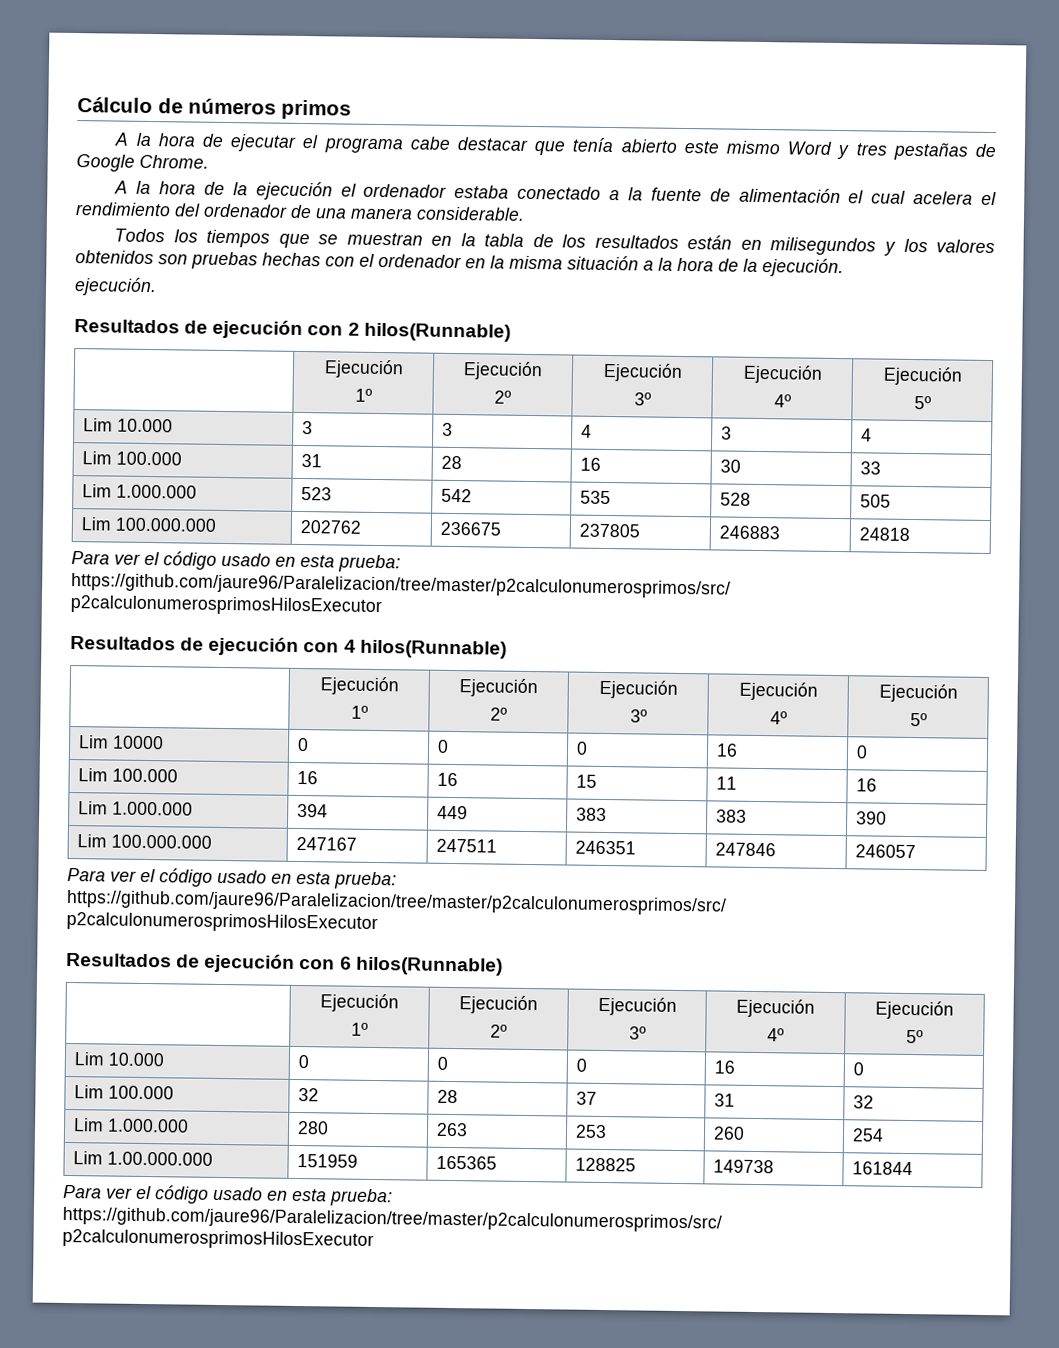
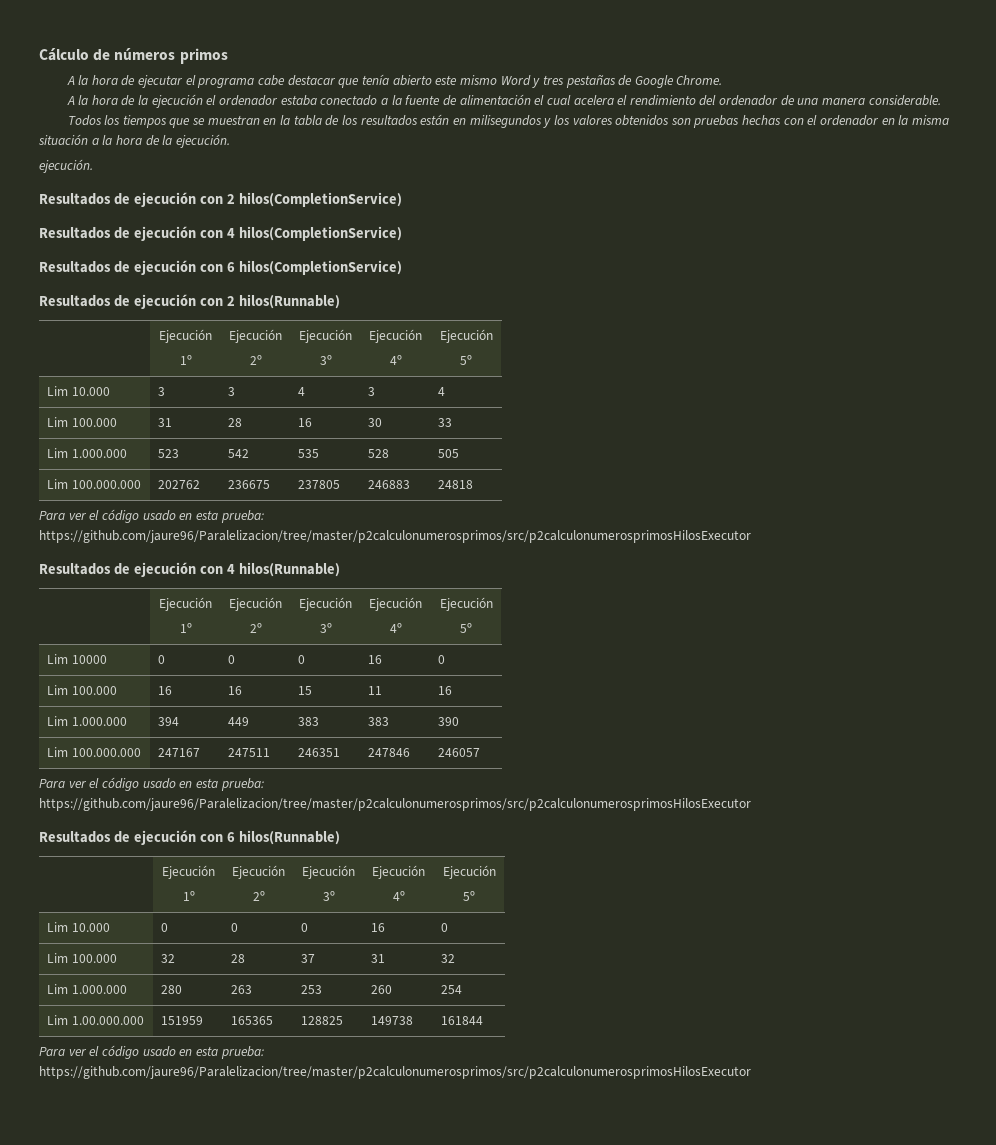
(157, 287) none -> [39,192,402,207] [39,226,402,241] [39,260,402,275] // Resultados de ejecución con 2 hilos(CompletionService) // Resultados de ejecución con 4 hilos(CompletionService) // Resultados de ejecución con 6 hilos(CompletionService)

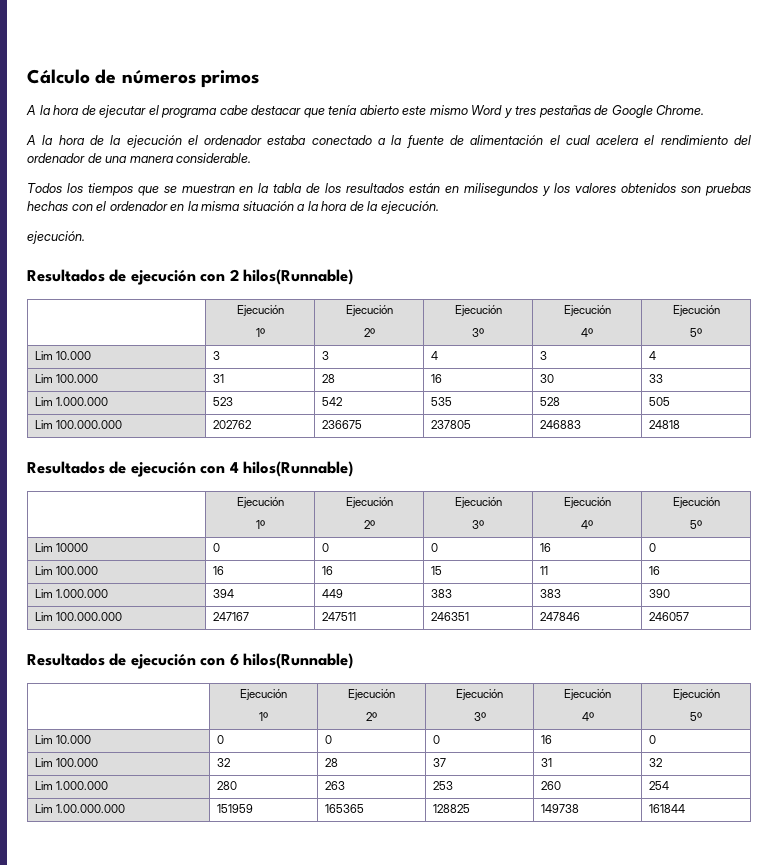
[39,192,402,207] [39,226,402,241] [39,260,402,275] // Resultados de ejecución con 2 hilos(CompletionService) // Resultados de ejecución con 4 hilos(CompletionService) // Resultados de ejecución con 6 hilos(CompletionService) -> (85, 237) none
[39,509,264,523] [39,530,751,543] // Para ver el código usado en esta prueba: https://github.com/jaure96/Paralelizacion/tree/master/p2calculonumerosprimos/src/p2calculonumerosprimosHilosExecutor -> (680, 424) none
[39,777,264,791] [39,798,751,811] // Para ver el código usado en esta prueba: https://github.com/jaure96/Paralelizacion/tree/master/p2calculonumerosprimos/src/p2calculonumerosprimosHilosExecutor -> (689, 616) none
[39,1045,264,1059] [39,1066,751,1079] // Para ver el código usado en esta prueba: https://github.com/jaure96/Paralelizacion/tree/master/p2calculonumerosprimos/src/p2calculonumerosprimosHilosExecutor -> (685, 808) none

